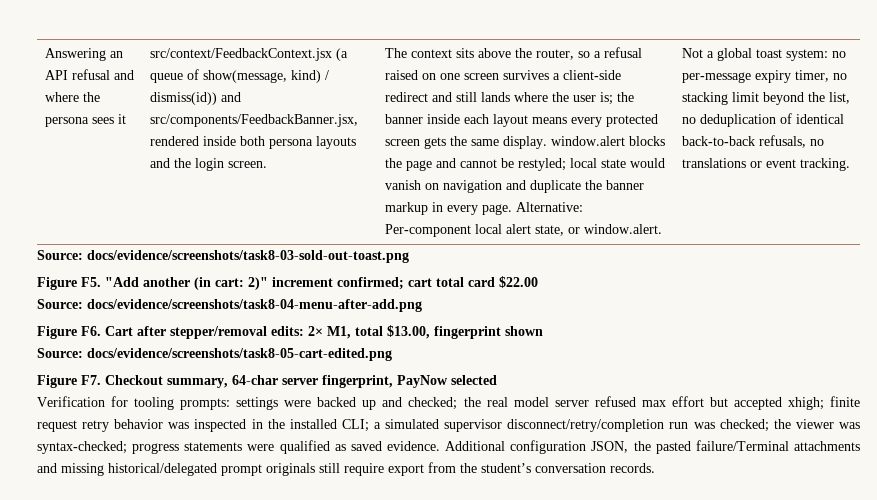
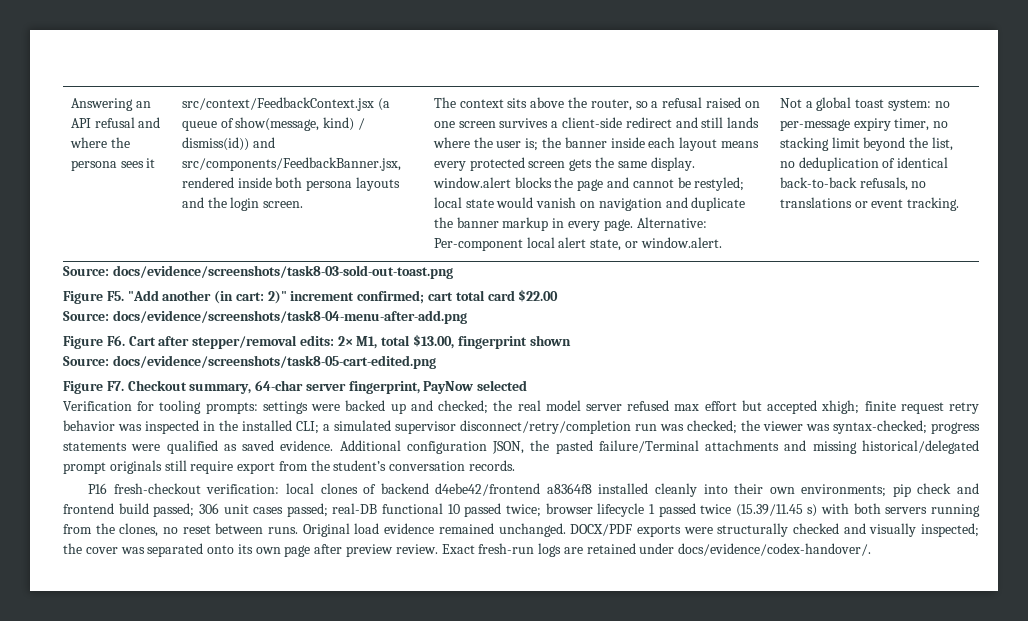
(655, 468) none -> [88,483,980,497] [63,503,980,517] [63,523,980,537] [63,543,872,557] // P16 fresh-checkout verification: local clones of backend d4ebe42/frontend a8364f8 installed cleanly into their own environments; pip check and frontend build passed; 306 unit cases passed; real-DB functional 10 passed twice; browser lifecycle 1 passed twice (15.39/11.45 s) with both servers running from the clones, no reset between runs. Original load evidence remained unchanged. DOCX/PDF exports were structurally checked and visually inspected; the cover was separated onto its own page after preview review. Exact fresh-run logs are retained under docs/evidence/codex-handover/.

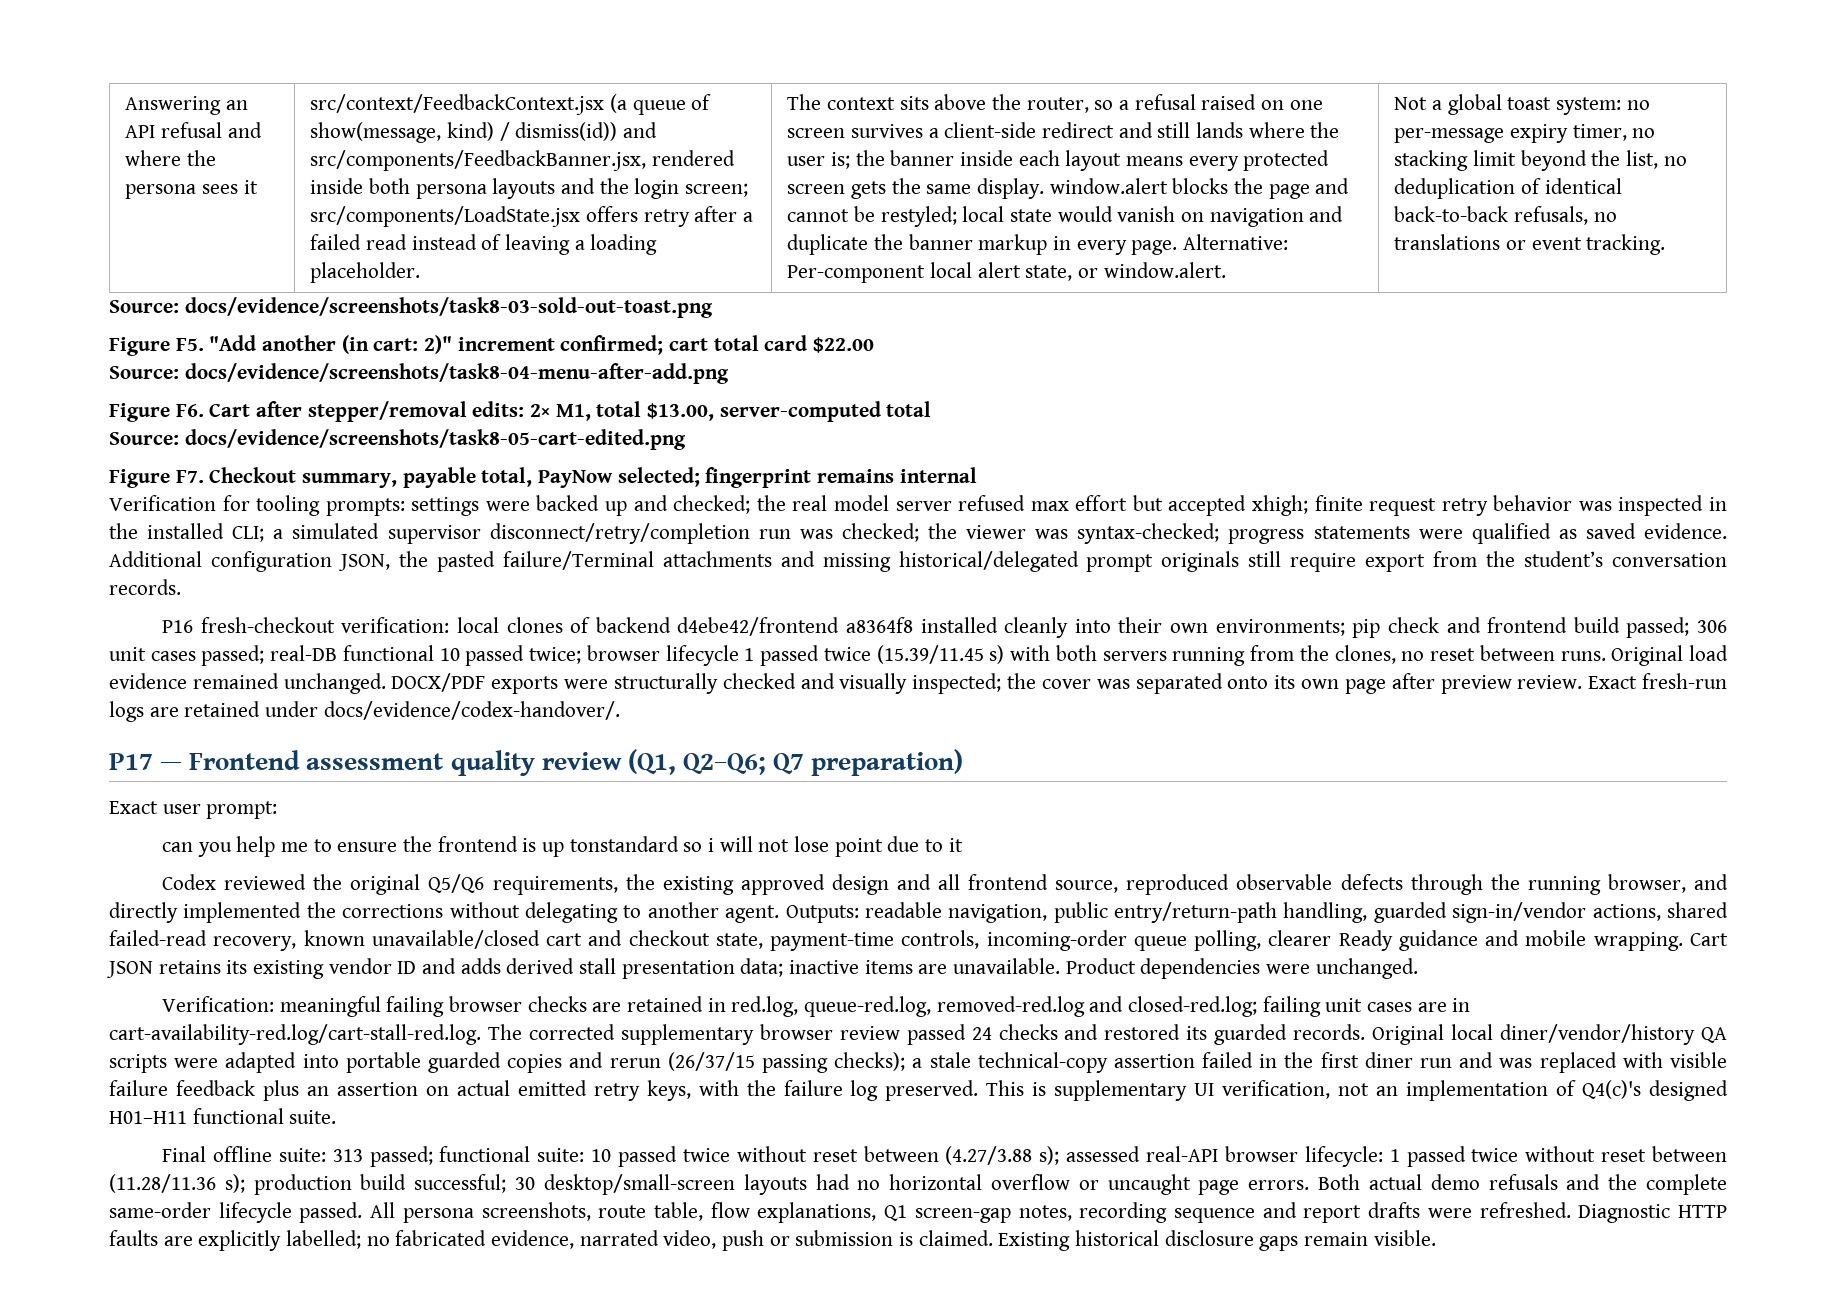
[263,201,304,208] screen. -> [684,183,748,197] [310,206,753,227] [310,234,658,255] [310,262,421,283] screen; src/components/LoadState.jsx offers retry after a failed read instead of leaving a loading placeholder.
[457,335,571,349] fingerprint shown -> [719,401,932,422] server-computed total
[255,380,528,394] 64-char server fingerprint, PayNow selected -> [402,467,977,488] payable total, PayNow selected; fingerprint remains internal
(872, 549) none -> [109,749,964,776] [109,801,278,819] [162,836,963,857] [162,874,1728,895] [109,902,1729,923] [109,930,1729,951] [106,958,1418,979] [162,996,1471,1017] [109,1024,1727,1045] [109,1052,1727,1073] [109,1080,1729,1101] [109,1108,337,1124] [162,1146,1727,1167] [109,1174,1727,1195] [109,1202,1728,1223] [109,1230,1436,1251] // P17 — Frontend assessment quality review (Q1, Q2–Q6; Q7 preparation) // Exact user prompt: // can you help me to ensure the frontend is up tonstandard so i will not lose point due to it // Codex reviewed the original Q5/Q6 requirements, the existing approved design and all frontend source, reproduced observable defects through the running browser, and directly implemented the corrections without delegating to another agent. Outputs: readable navigation, public entry/return-path handling, guarded sign-in/vendor actions, shared failed-read recovery, known unavailable/closed cart and checkout state, payment-time controls, incoming-order queue polling, clearer Ready guidance and mobile wrapping. Cart JSON retains its existing vendor ID and adds derived stall presentation data; inactive items are unavailable. Product dependencies were unchanged. // Verification: meaningful failing browser checks are retained in red.log, queue-red.log, removed-red.log and closed-red.log; failing unit cases are in cart-availability-red.log/cart-stall-red.log. The corrected supplementary browser review passed 24 checks and restored its guarded records. Original local diner/vendor/history QA scripts were adapted into portable guarded copies and rerun (26/37/15 passing checks); a stale technical-copy assertion failed in the first diner run and was replaced with visible failure feedback plus an assertion on actual emitted retry keys, with the failure log preserved. This is supplementary UI verification, not an implementation of Q4(c)'s designed H01–H11 functional suite. // Final offline suite: 313 passed; functional suite: 10 passed twice without reset between (4.27/3.88 s); assessed real-API browser lifecycle: 1 passed twice without reset between (11.28/11.36 s); production build successful; 30 desktop/small-screen layouts had no horizontal overflow or uncaught page errors. Both actual demo refusals and the complete same-order lifecycle passed. All persona screenshots, route table, flow explanations, Q1 screen-gap notes, recording sequence and report drafts were refreshed. Diagnostic HTTP faults are explicitly labelled; no fabricated evidence, narrated video, push or submission is claimed. Existing historical disclosure gaps remain visible.

